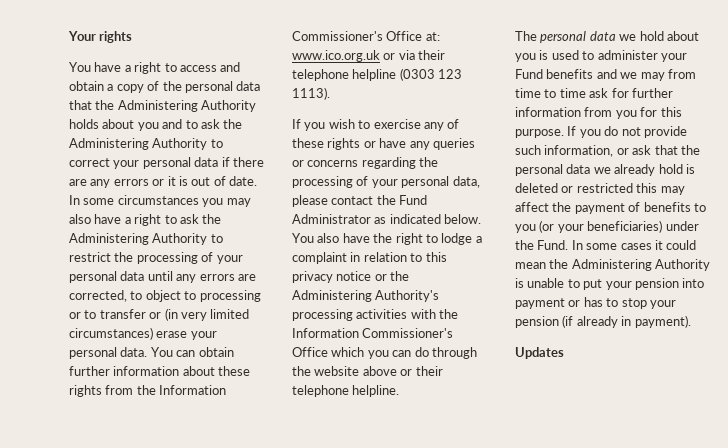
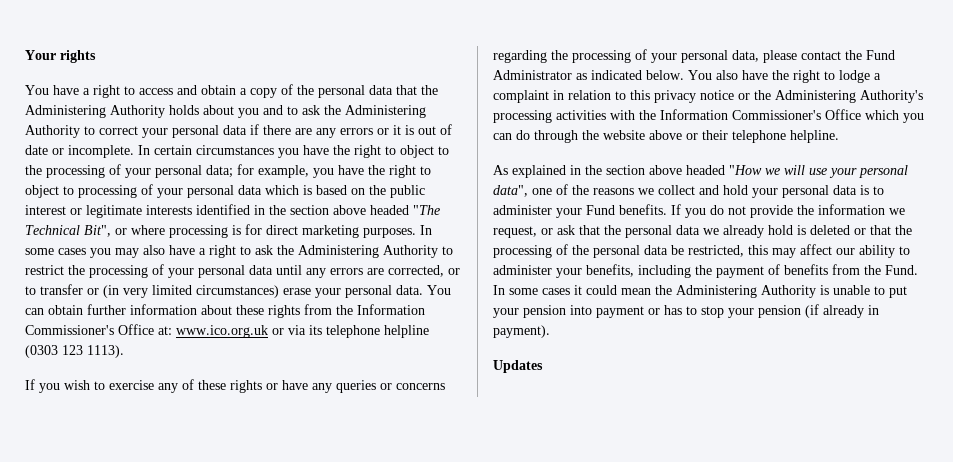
[229,176,257,186] [69,195,199,205] date. In some circumstances -> [25,145,449,158] [25,164,431,178] [25,184,425,198] [25,204,440,218] [25,224,432,238] [25,248,86,255] date or incomplete. In certain circumstances you have the right to object to the processing of your personal data; for example, you have the right to object to processing of your personal data which is based on the public interest or legitimate interests identified in the section above headed "The Technical Bit", or where processing is for direct marketing purposes. In some cases
[130,290,261,302] to object to processing -> (444, 271) none
[418,50,446,60] their -> [309,325,322,335] its
[515,31,699,43] [515,50,687,62] [515,69,696,81] [515,88,673,98] [515,107,682,119] [515,129,564,138] The personal data we hold about you is used to administer your Fund benefits and we may from time to time ask for further information from you for this purpose. -> [493,165,908,178] [493,184,884,198] [493,204,667,218] As explained in the section above headed "How we will use your personal data", one of the reasons we collect and hold your personal data is to administer your Fund benefits.
[515,145,614,157] such information, -> [797,204,905,215] [493,226,537,238] the information we request,
[576,183,685,195] [515,202,706,214] [515,220,699,233] restricted this may affect the payment of benefits to you (or your beneficiaries) under -> [870,225,912,235] [493,244,910,258] [493,264,860,278] that the processing of the personal data be restricted, this may affect our ability to administer your benefits, including the payment of benefits from

